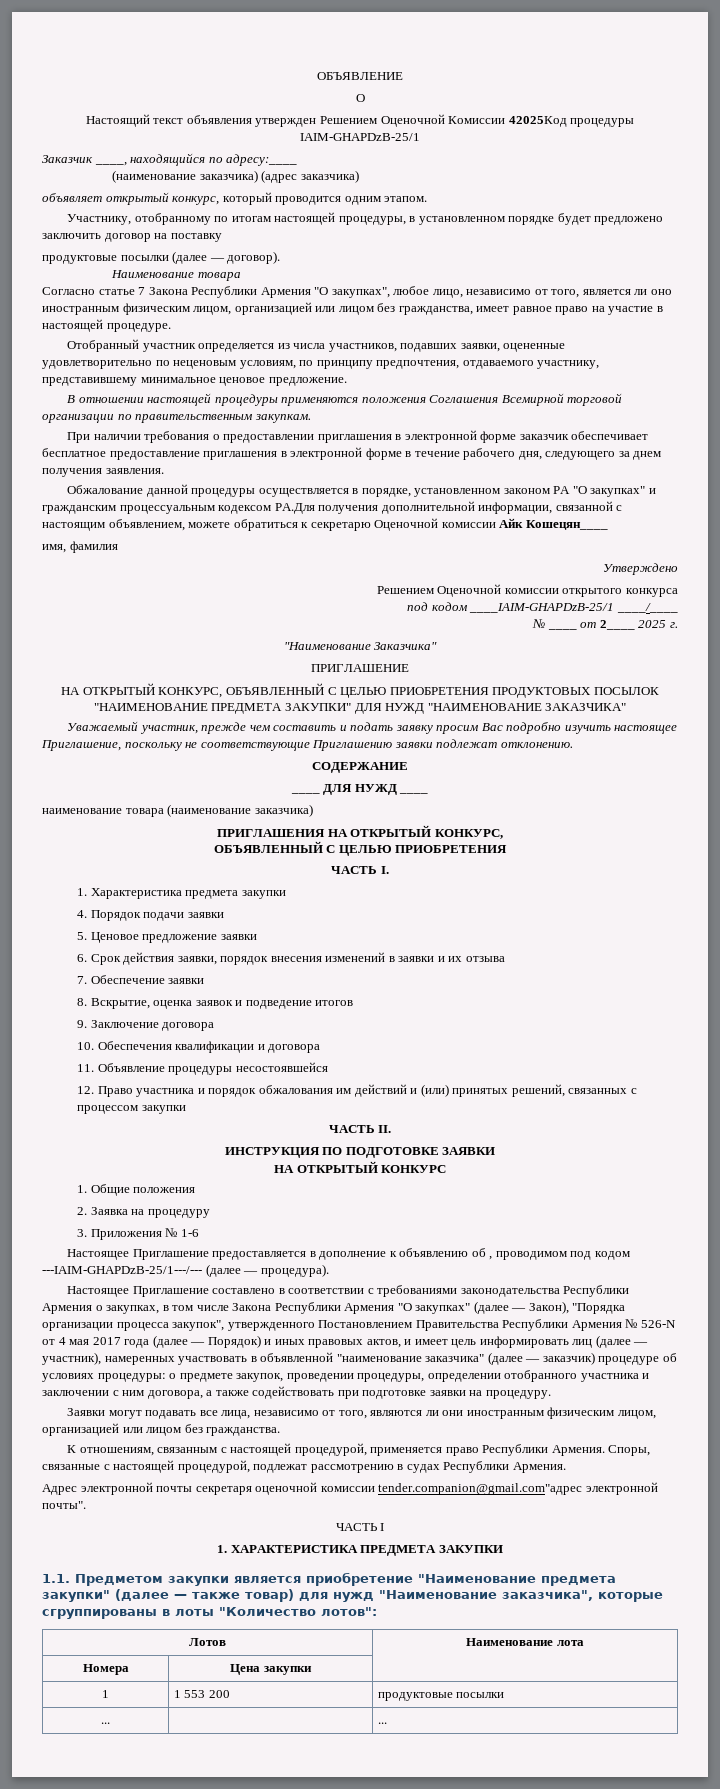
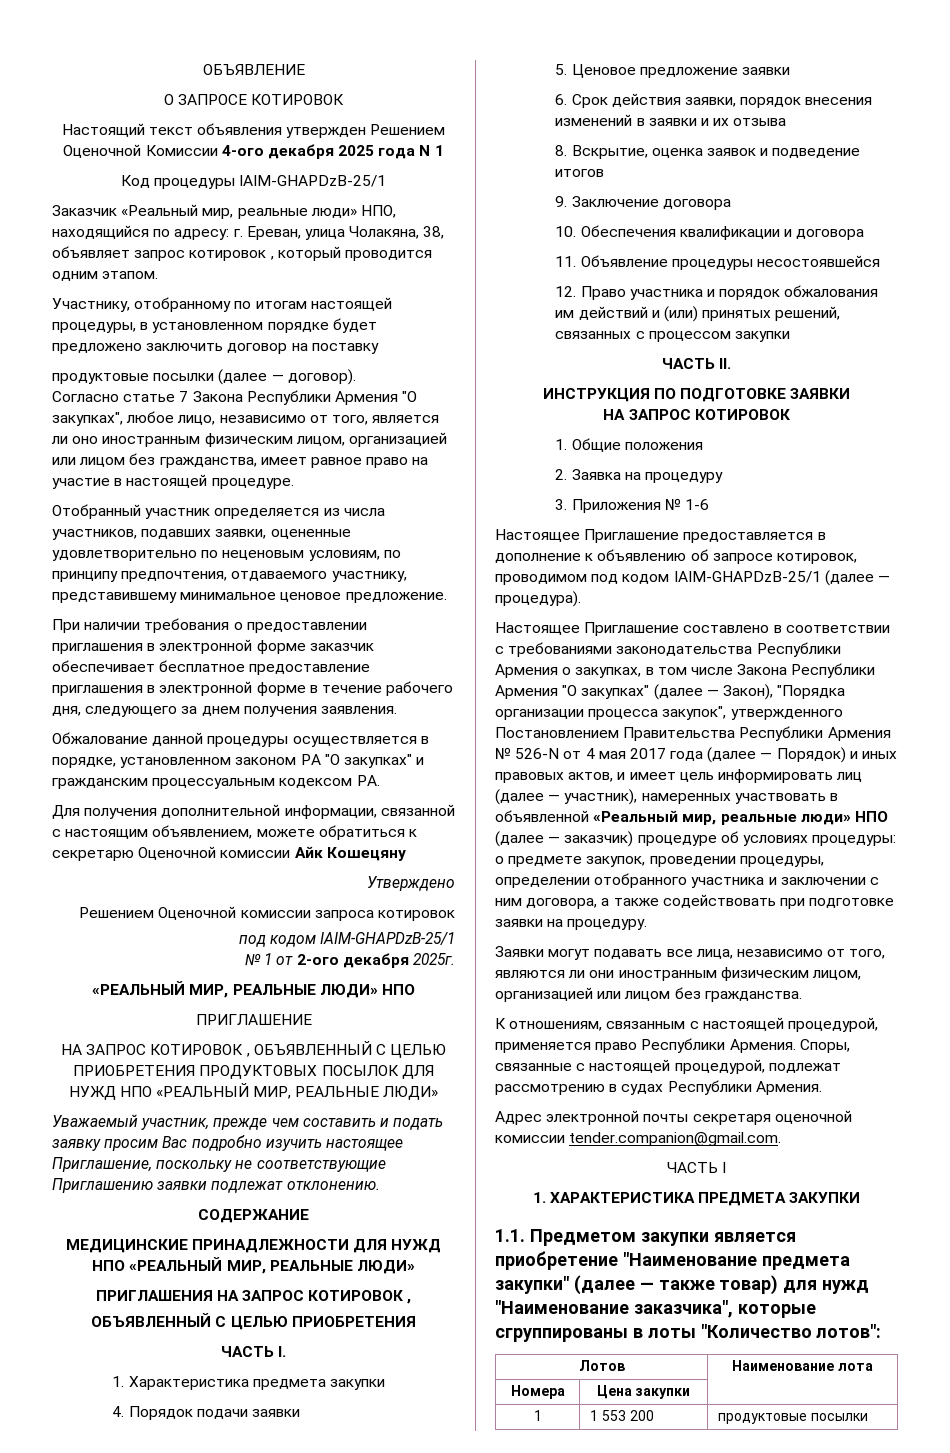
(365, 98) none -> [178,94,345,105] ЗАПРОСЕ КОТИРОВОК
[508,116,635,127] [300,133,420,141] [42,153,298,166] [112,170,359,183] [42,192,220,205] 42025Код процедуры IAIM-GHAPDzB-25/1 // Заказчик ____, находящийся по адресу:____ // (наименование заказчика) (адрес заказчика) // объявляет открытый конкурс, -> [221,144,444,159] [120,175,387,189] [52,204,396,219] [52,225,445,240] [52,246,274,261] 4-ого декабря 2025 года N 1 // Код процедуры IAIM-GHAPDzB-25/1 // Заказчик «Реальный мир, реальные люди» НПО, находящийся по адресу: г. Ереван, улица Чолакяна, 38, объявляет запрос котировок ,
[111,270,241,281] // Наименование товара -> (356, 377) none
[67,393,623,406] [42,414,311,423] // В отношении настоящей процедуры применяются положения Соглашения Всемирной торговой организации по правительственным закупкам. -> (447, 597) none
[274,503,315,514] РА.Для -> [356,775,380,786] [52,805,80,819] РА. // Для
[525,520,608,530] [42,541,118,553] Кошецян____ // имя, фамилия -> [326,847,406,861] Кошецяну
[562,588,678,597] [407,602,678,613] [532,619,546,628] [547,628,577,630] [580,620,678,630] [283,642,438,650] открытого конкурса // под кодом ____IAIM-GHAPDzB-25/1 ____/____ // № ____ от 2____ 2025 г. // "Наименование Заказчика" -> [314,910,455,921] [238,932,455,947] [245,953,455,968] [92,981,415,998] запроса котировок // под кодом IAIM-GHAPDzB-25/1 // № 1 от 2-ого декабря 2025г. // «РЕАЛЬНЫЙ МИР, РЕАЛЬНЫЕ ЛЮДИ» НПО
[82,683,223,698] ОТКРЫТЫЙ КОНКУРС, -> [86,1044,250,1057] ЗАПРОС КОТИРОВОК ,
[93,703,627,714] "НАИМЕНОВАНИЕ ПРЕДМЕТА ЗАКУПКИ" ДЛЯ НУЖД "НАИМЕНОВАНИЕ ЗАКАЗЧИКА" -> [401,1065,434,1079] [68,1083,439,1100] ДЛЯ НУЖД НПО «РЕАЛЬНЫЙ МИР, РЕАЛЬНЫЕ ЛЮДИ»
[290,784,429,795] [42,804,313,817] ____ ДЛЯ НУЖД ____ // наименование товара (наименование заказчика) -> [65,1239,442,1253] [92,1257,415,1274] МЕДИЦИНСКИЕ ПРИНАДЛЕЖНОСТИ ДЛЯ НУЖД НПО «РЕАЛЬНЫЙ МИР, РЕАЛЬНЫЕ ЛЮДИ»
[350,825,503,839] ОТКРЫТЫЙ КОНКУРС, -> [242,1290,412,1304] ЗАПРОС КОТИРОВОК ,
[77,975,205,984] // 7. Обеспечение заявки -> (787, 122) none
[296,1161,447,1173] ОТКРЫТЫЙ КОНКУРС -> [628,409,791,420] ЗАПРОС КОТИРОВОК
[489,1256,493,1260] , -> [712,553,857,564] запросе котировок,
[42,1266,202,1274] ---IAIM-GHAPDzB-25/1---/--- -> [673,571,821,583] IAIM-GHAPDzB-25/1
[336,1354,485,1362] "наименование заказчика" -> [593,810,888,825] «Реальный мир, реальные люди» НПО
[378,1482,658,1495] [42,1501,86,1509] tender.companion@gmail.com"адрес электронной почты". -> [569,1132,782,1146] tender.companion@gmail.com.
[101,1722,110,1724] [377,1722,387,1724] // ... | | ... -> (869, 1417) none

